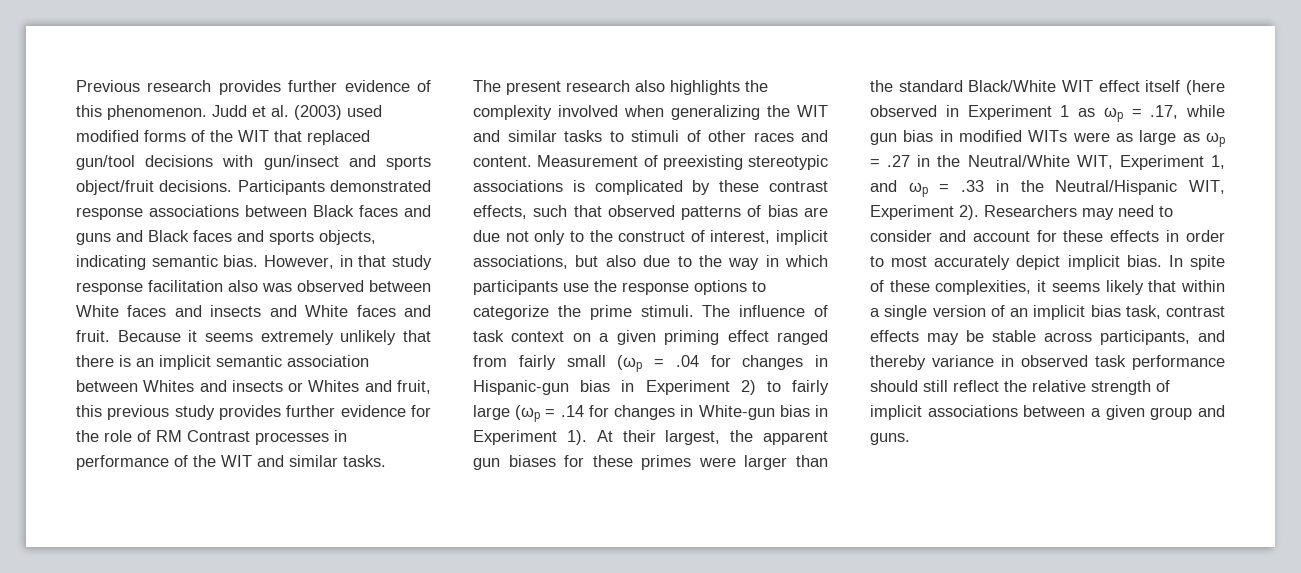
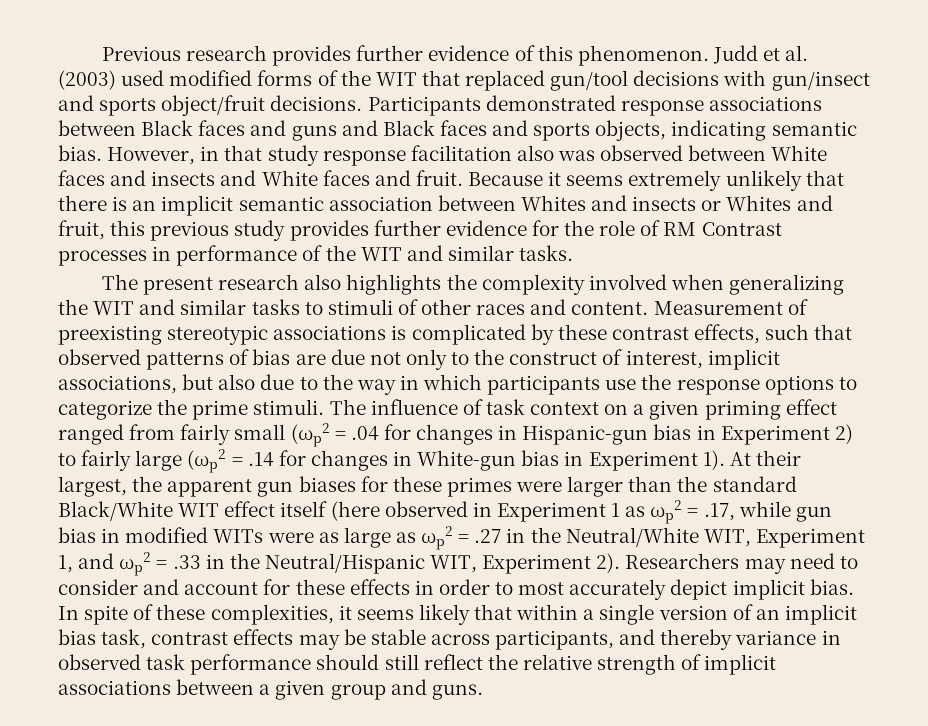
[617,355,643,372] (ωp -> [290,423,330,447] (ωp2
[515,405,541,422] (ωp -> [187,449,227,473] (ωp2
[1103,107,1123,122] ωp -> [650,500,683,524] ωp2
[1206,132,1225,147] ωp -> [421,526,454,550] ωp2
[908,182,928,197] ωp -> [119,552,152,576] ωp2

